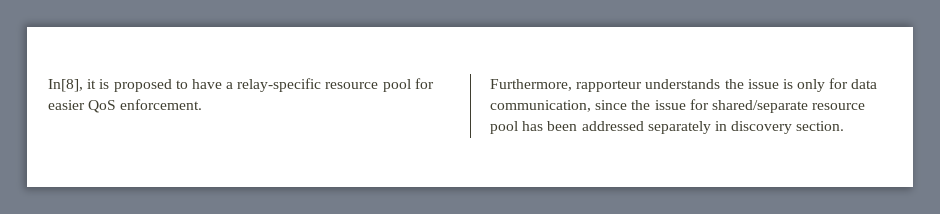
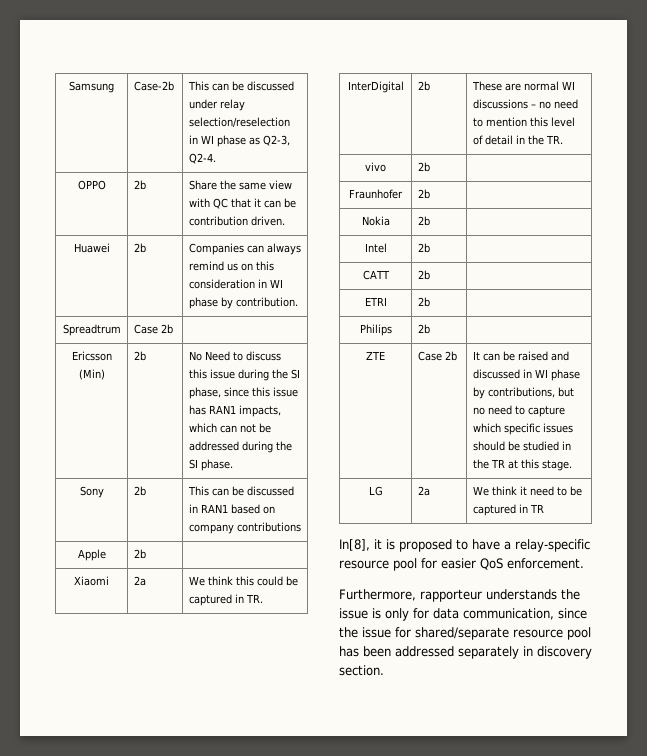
(48, 85) none -> [69,81,114,93] [133,81,174,91] [187,81,294,91] [188,99,245,111] [188,117,290,128] [188,135,290,147] [188,153,216,164] [77,180,106,190] [133,180,146,190] [188,180,292,190] [188,198,296,209] [188,216,285,226] [73,243,110,253] [133,243,146,253] [188,243,301,255] [188,261,274,271] [188,279,283,289] [188,297,298,309] [62,324,121,336] [133,324,173,334] [71,351,112,361] [78,369,105,380] [133,351,146,361] [188,351,281,361] [188,369,300,381] [188,387,298,399] [188,405,281,417] [188,423,271,433] [188,441,292,453] [188,459,233,471] [79,486,104,498] [133,486,146,496] [187,486,294,496] [188,504,275,514] [188,522,301,534] [77,549,106,561] [133,549,146,559] [74,576,109,586] [133,576,146,586] [188,576,298,586] [188,594,263,606] [347,81,404,93] [417,81,430,91] [471,81,575,91] [472,99,578,109] [472,117,575,127] [472,135,563,145] [365,162,386,172] [417,162,430,172] [349,189,403,199] [417,189,430,199] [361,216,390,226] [417,216,430,226] [364,243,387,253] [417,243,430,253] [362,270,390,280] [417,270,430,280] [364,297,387,306] [417,297,430,307] [359,324,392,336] [417,324,430,334] [366,351,385,360] [417,351,457,361] [472,351,569,361] [472,369,580,381] [472,387,574,399] [472,405,565,417] [472,423,573,435] [472,441,571,451] [472,459,572,471] [368,486,383,496] [417,486,430,496] [472,486,582,496] [472,504,544,516] Samsung | Case-2b | This can be discussed under relay selection/reselection in WI phase as Q2-3, Q2-4. // OPPO | 2b | Share the same view with QC that it can be contribution driven. // Huawei | 2b | Companies can always remind us on this consideration in WI phase by contribution. // Spreadtrum | Case 2b | // Ericsson (Min) | 2b | No Need to discuss this issue during the SI phase, since this issue has RAN1 impacts, which can not be addressed during the SI phase. // Sony | 2b | This can be discussed in RAN1 based on company contributions // Apple | 2b | // Xiaomi | 2a | We think this could be captured in TR. // InterDigital | 2b | These are normal WI discussions – no need to mention this level of detail in the TR. // vivo | 2b | // Fraunhofer | 2b | // Nokia | 2b | // Intel | 2b | // CATT | 2b | // ETRI | 2b | // Philips | 2b | // ZTE | Case 2b | It can be raised and discussed in WI phase by contributions, but no need to capture which specific issues should be studied in the TR at this stage. // LG | 2a | We think it need to be captured in TR //

